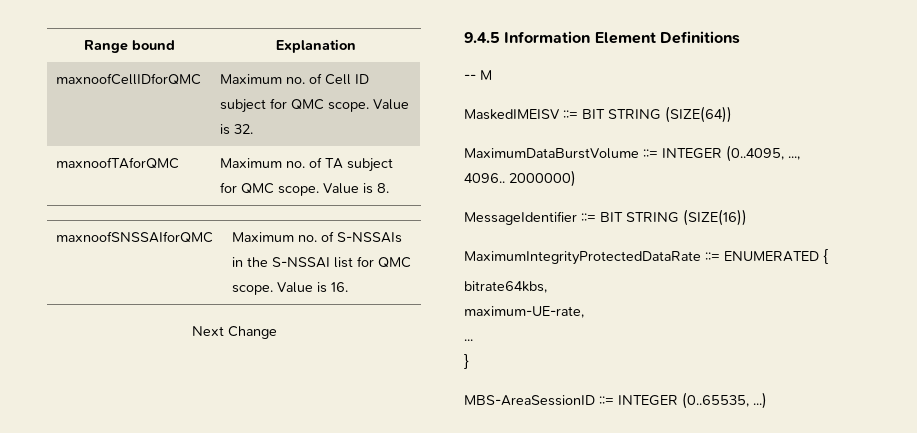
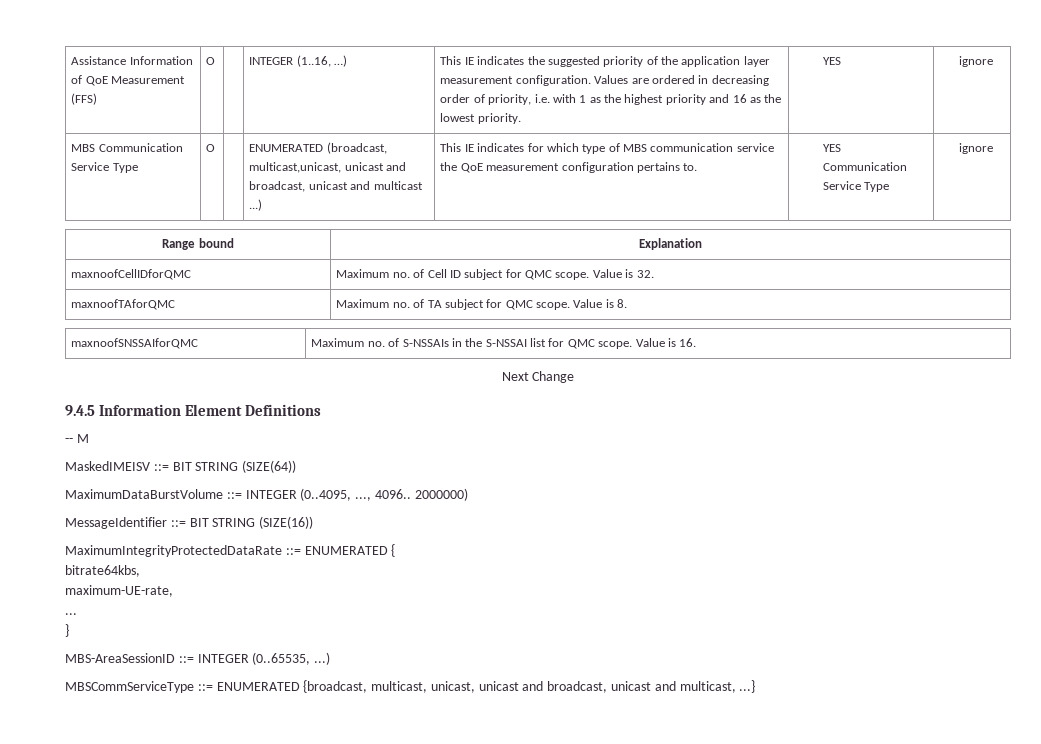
(84, 46) none -> [71,56,193,65] [71,75,186,86] [71,93,98,105] [206,57,216,65] [249,55,348,67] [440,56,770,67] [440,75,769,86] [440,94,782,105] [440,113,521,124] [822,57,841,65] [958,56,993,67] [71,143,183,152] [71,162,138,173] [206,144,216,152] [249,142,387,154] [249,162,407,173] [249,181,423,192] [249,199,263,211] [440,143,774,154] [440,162,698,173] [822,144,841,152] [822,162,907,171] [822,181,890,192] [958,143,993,154] Assistance Information of QoE Measurement (FFS) | O | | INTEGER (1..16, …) | This IE indicates the suggested priority of the application layer measurement configuration. Values are ordered in decreasing order of priority, i.e. with 1 as the highest priority and 16 as the lowest priority. | YES | ignore // MBS Communication Service Type | O | | ENUMERATED (broadcast, multicast,unicast, unicast and broadcast, unicast and multicast ...) | This IE indicates for which type of MBS communication service the QoE measurement configuration pertains to. | YES Communication Service Type | ignore //
(767, 400) none -> [65,680,756,693] // MBSCommServiceType ::= ENUMERATED {broadcast, multicast, unicast, unicast and broadcast, unicast and multicast, ...}

